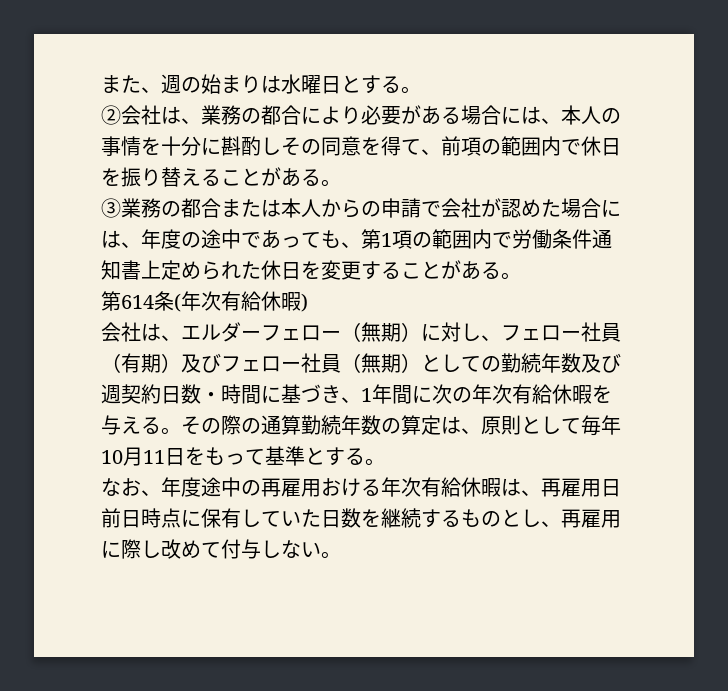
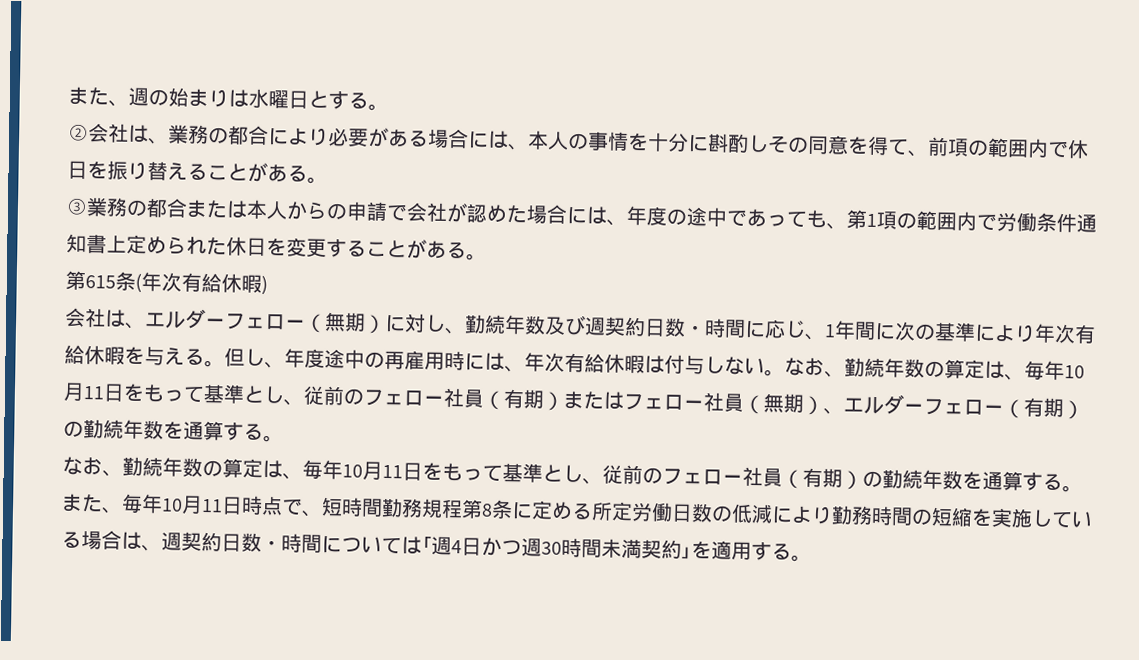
[121,295,154,309] 614 -> [85,275,116,289] 615
[501,322,621,342] [101,353,501,373] フェロー社員（有期）及びフェロー社員（無期）としての -> (466, 331) none
[281,384,341,403] 基づき -> [764,319,806,339] 応じ
(472, 395) none -> [934,321,1036,343] 基準により
[181,415,621,436] [101,446,385,466] [101,477,621,497] [101,508,621,528] [101,539,321,559] その際の通算勤続年数の算定は、原則として毎年10月11日をもって基準とする。 // なお、年度途中の再雇用おける年次有給休暇は、再雇用日前日時点に保有していた日数を継続するものとし、再雇用に際し改めて付与しない -> [224,347,1085,381] [63,382,1084,420] [63,419,284,443] [62,456,1083,493] [61,493,1093,529] [61,530,792,561] 但し、年度途中の再雇用時には、年次有給休暇は付与しない。なお、勤続年数の算定は、毎年10月11日をもって基準とし、従前のフェロー社員（有期）またはフェロー社員（無期）、エルダーフェロー（有期）の勤続年数を通算する。 // なお、勤続年数の算定は、毎年10月11日をもって基準とし、従前のフェロー社員（有期）の勤続年数を通算する。また、毎年10月11日時点で、短時間勤務規程第8条に定める所定労働日数の低減により勤務時間の短縮を実施している場合は、週契約日数・時間については｢週4日かつ週30時間未満契約｣を適用する

